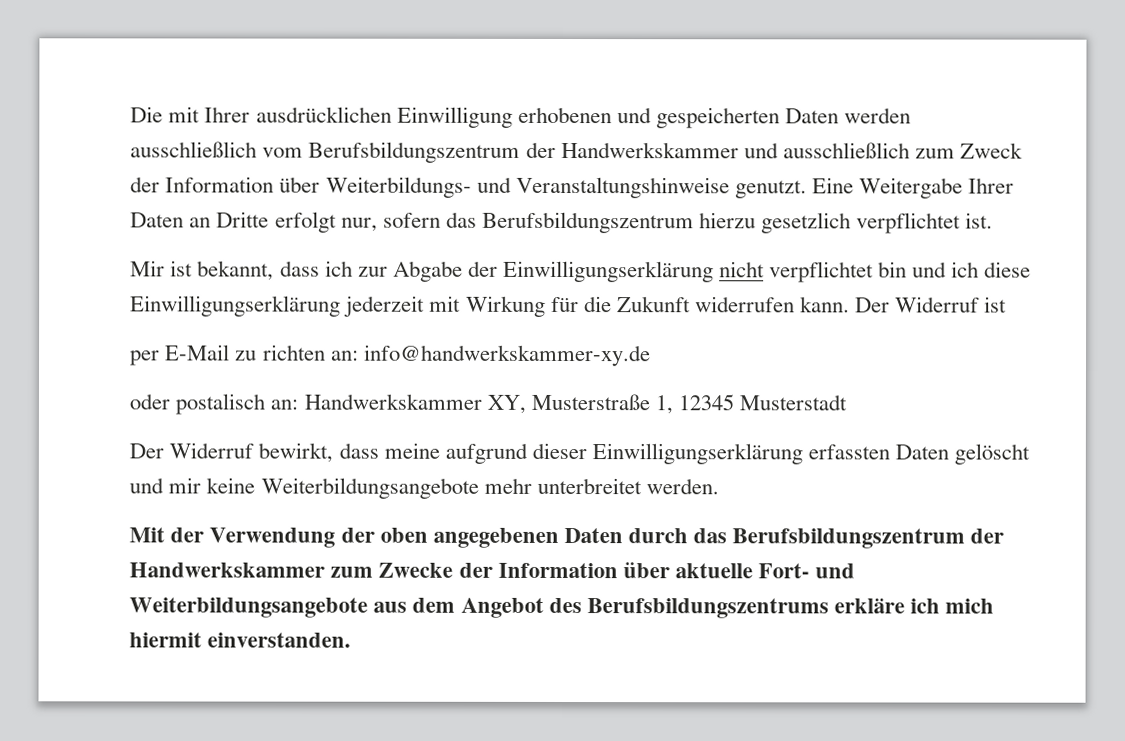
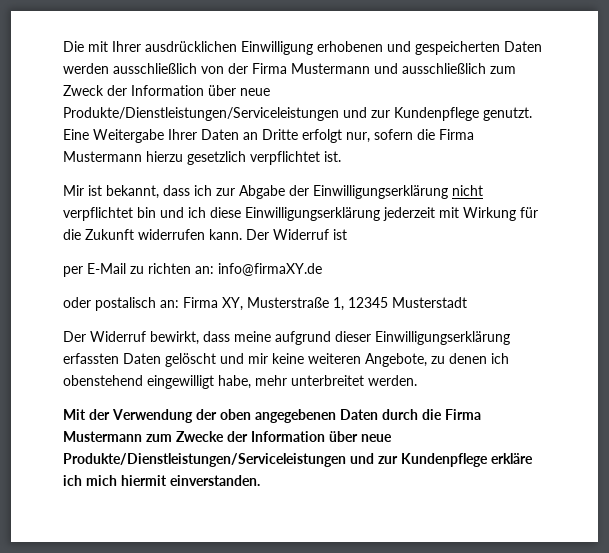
[262,141,739,163] vom Berufsbildungszentrum der Handwerkskammer -> [200,63,370,74] von der Firma Mustermann
[325,176,730,199] Weiterbildungs- und Veranstaltungshinweise -> [239,88,270,96] [62,107,479,121] neue Produkte/Dienstleistungen/Serviceleistungen und zur Kundenpflege
[445,211,694,234] das Berufsbildungszentrum -> [416,129,474,140] [62,151,142,162] die Firma Mustermann
[363,344,651,367] info@handwerkskammer-xy.de -> [217,263,322,276] info@firmaXY.de
[303,393,482,410] Handwerkskammer -> [182,297,218,308] Firma
[260,477,479,499] Weiterbildungsangebote -> [307,353,509,367] [62,375,251,389] weiteren Angebote, zu denen ich obenstehend eingewilligt habe,
[692,528,1005,549] [129,562,326,578] das Berufsbildungszentrum der Handwerkskammer -> [421,409,481,420] [62,431,142,442] die Firma Mustermann
[674,563,855,579] [129,597,829,619] aktuelle Fort- und Weiterbildungsangebote aus dem Angebot des Berufsbildungszentrums -> [360,434,392,442] [62,453,488,467] neue Produkte/Dienstleistungen/Serviceleistungen und zur Kundenpflege

